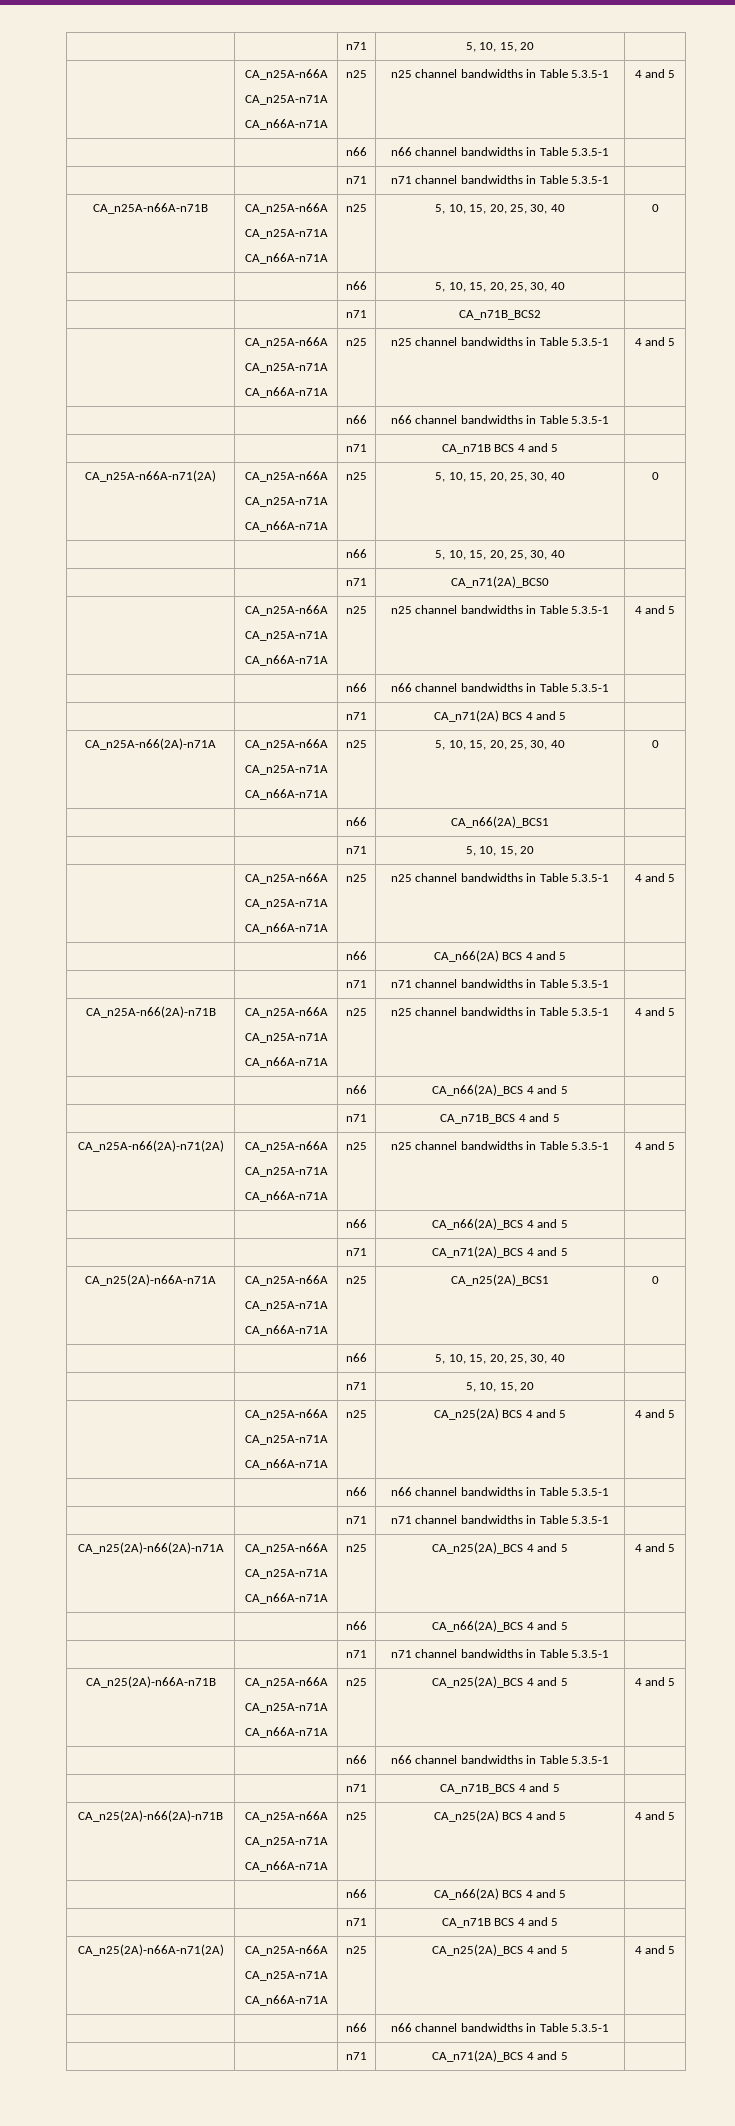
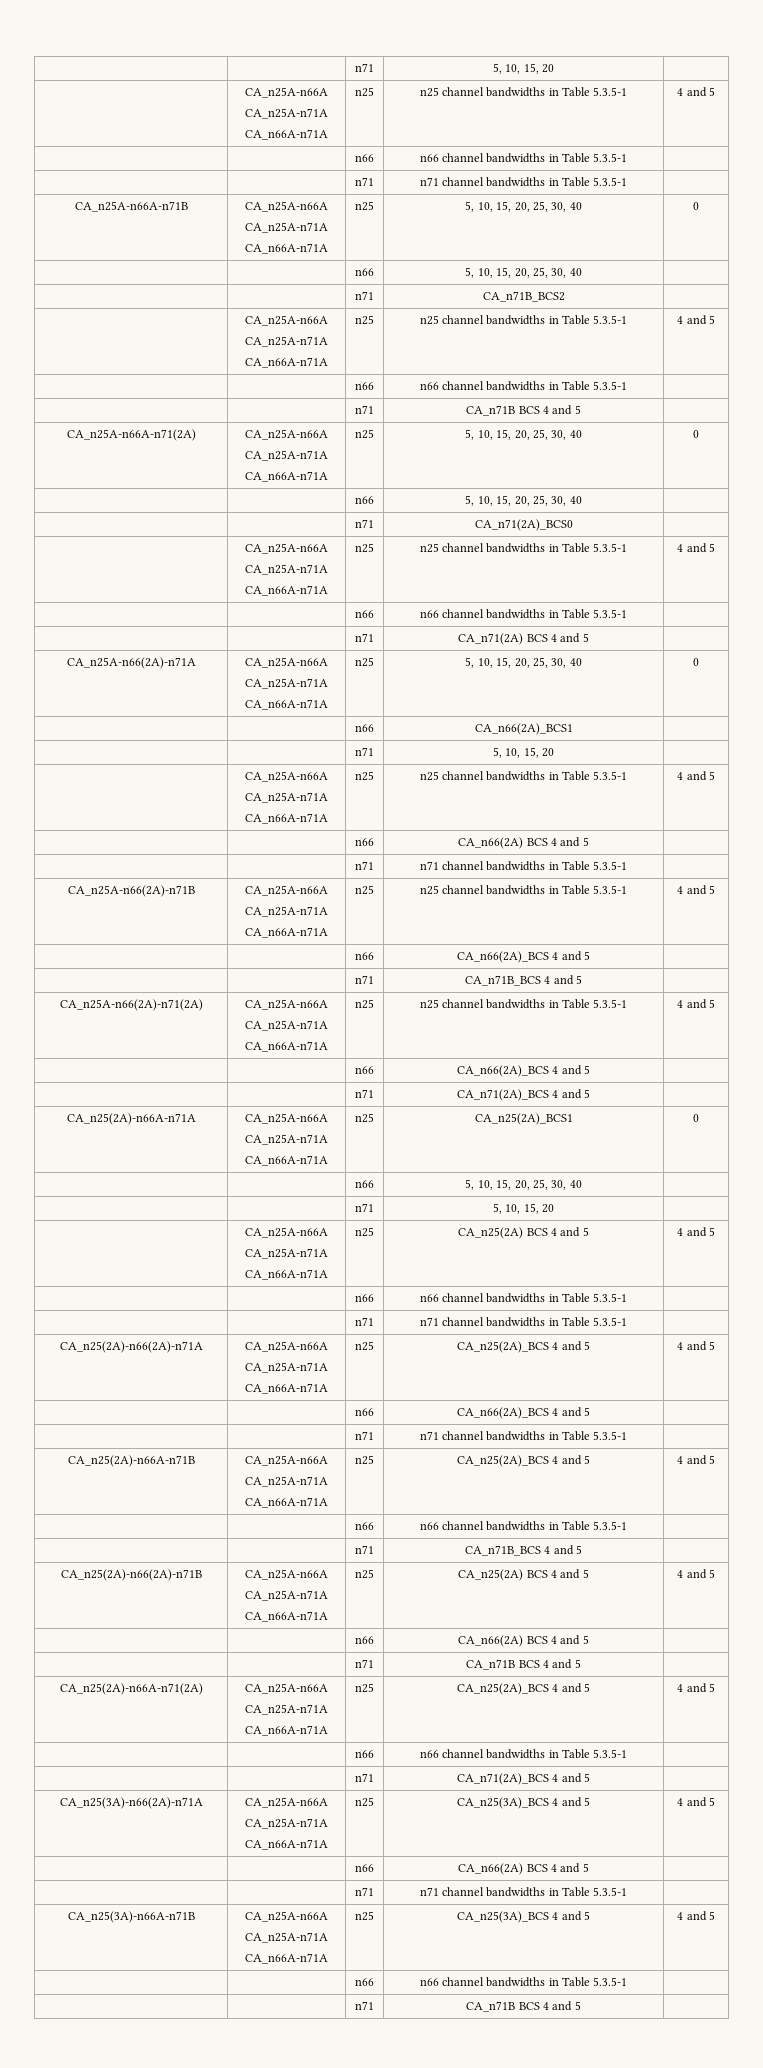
(568, 2056) none -> [59,1797,203,1809] [245,1797,328,1808] [245,1818,328,1829] [245,1839,328,1850] [355,1797,374,1807] [456,1797,591,1809] [677,1797,715,1807] [355,1864,374,1872] [458,1863,589,1875] [355,1887,374,1896] [419,1887,628,1897] [67,1911,195,1923] [245,1911,328,1922] [245,1932,328,1943] [245,1953,328,1964] [355,1911,374,1921] [456,1911,591,1923] [677,1911,715,1921] [355,1978,374,1986] [419,1977,628,1987] [355,2001,374,2010] [466,2001,581,2012] // CA_n25(3A)-n66(2A)-n71A | CA_n25A-n66A // CA_n25A-n71A // CA_n66A-n71A | n25 | CA_n25(3A)_BCS 4 and 5 | 4 and 5 // | | n66 | CA_n66(2A) BCS 4 and 5 | // | | n71 | n71 channel bandwidths in Table 5.3.5-1 | // CA_n25(3A)-n66A-n71B | CA_n25A-n66A // CA_n25A-n71A // CA_n66A-n71A | n25 | CA_n25(3A)_BCS 4 and 5 | 4 and 5 // | | n66 | n66 channel bandwidths in Table 5.3.5-1 | // | | n71 | CA_n71B BCS 4 and 5 |

